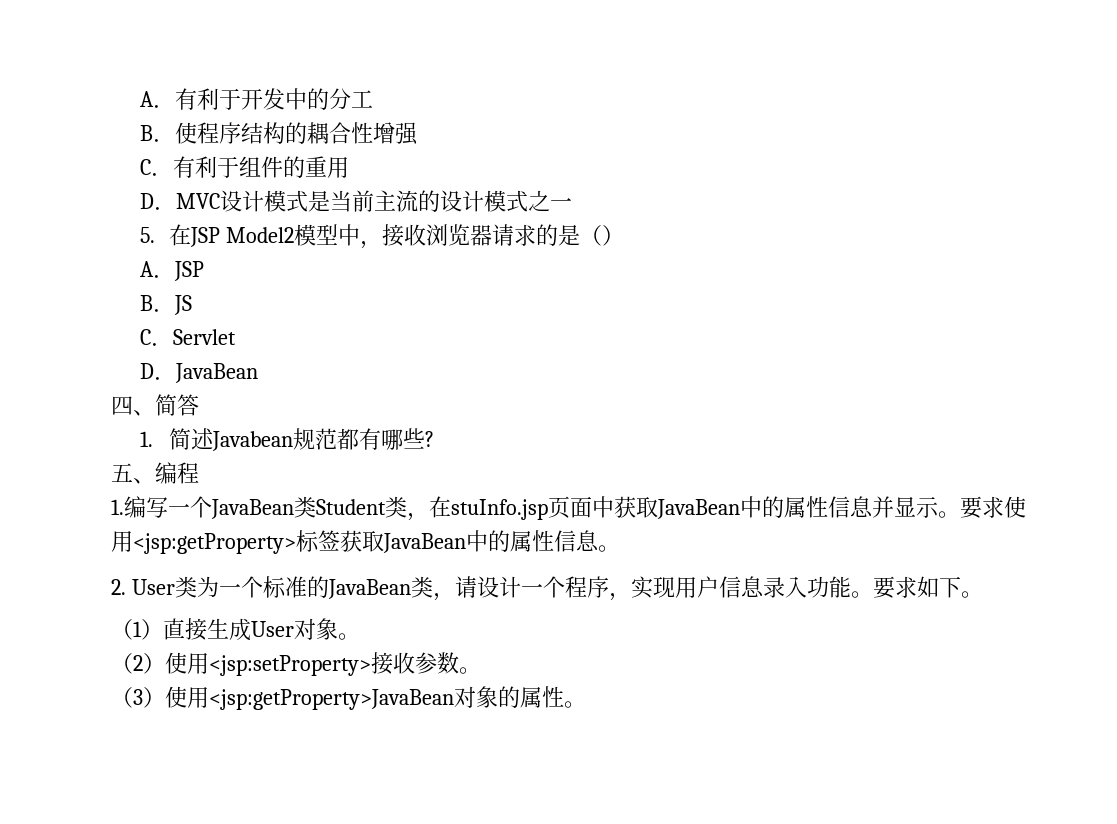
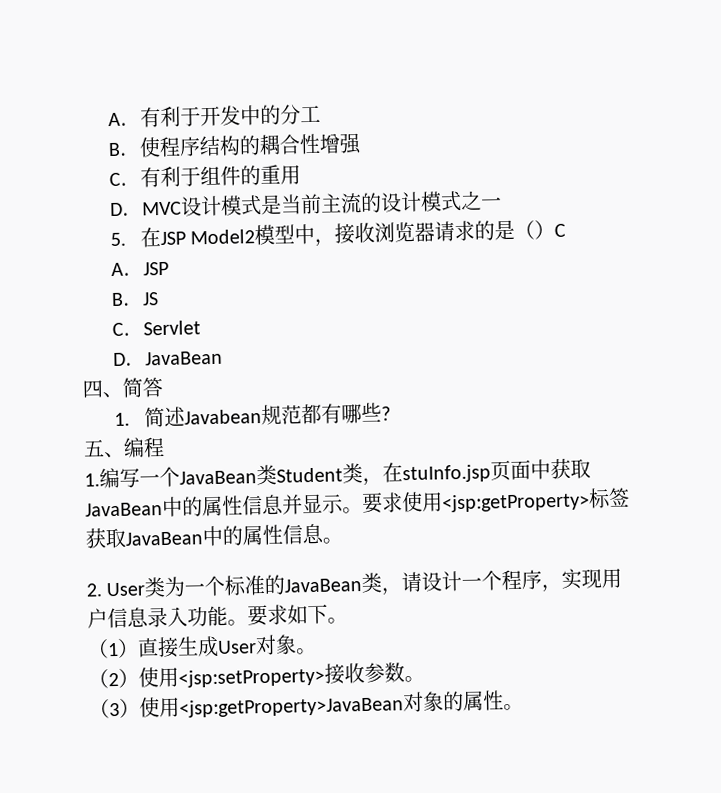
(625, 235) none -> [554,223,567,238] C

